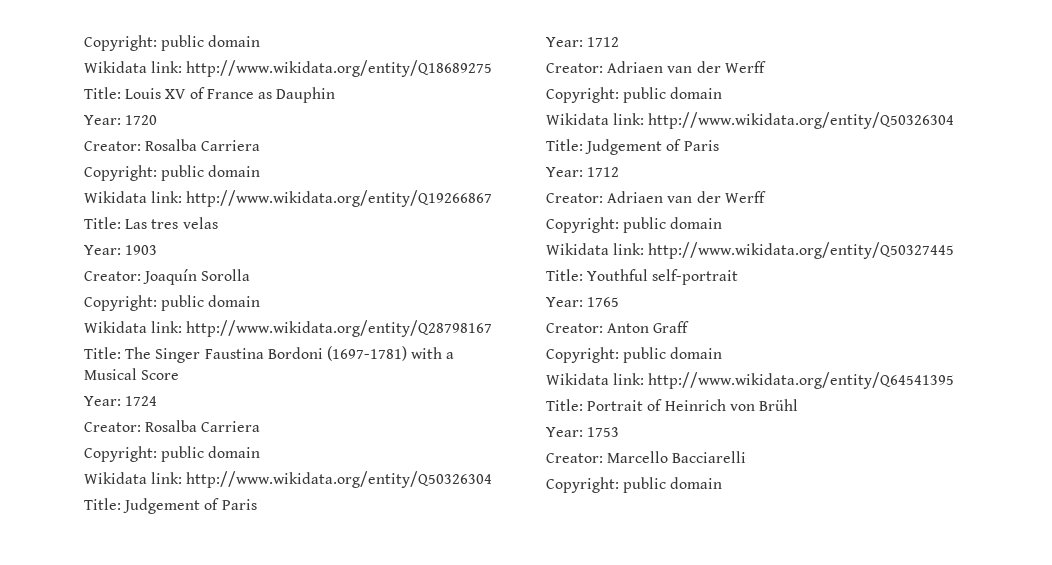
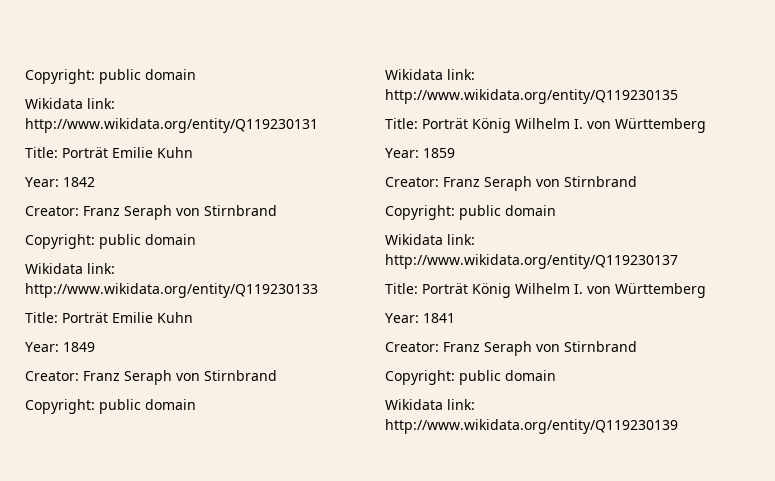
[84,35,261,51] [84,60,493,77] [84,87,336,103] [84,115,158,125] [84,139,261,151] [84,165,261,181] [84,190,493,207] [84,217,218,229] [84,245,158,255] [84,269,251,285] [84,295,261,311] [84,320,493,337] [84,346,455,363] [84,368,180,380] [84,396,158,406] [84,420,261,432] [84,446,261,462] [84,471,493,488] [84,498,257,514] [546,37,620,47] [546,61,766,73] [546,87,723,103] [546,112,955,129] [546,139,719,155] [546,167,620,177] [546,191,766,203] [546,217,723,233] [546,242,955,259] [546,269,739,285] [546,297,620,307] [546,321,690,333] [546,347,723,363] [546,372,955,389] [546,399,798,411] [546,427,620,437] [546,451,747,463] [546,477,723,493] Copyright: public domain // Wikidata link: http://www.wikidata.org/entity/Q18689275 // Title: Louis XV of France as Dauphin // Year: 1720 // Creator: Rosalba Carriera // Copyright: public domain // Wikidata link: http://www.wikidata.org/entity/Q19266867 // Title: Las tres velas // Year: 1903 // Creator: Joaquín Sorolla // Copyright: public domain // Wikidata link: http://www.wikidata.org/entity/Q28798167 // Title: The Singer Faustina Bordoni (1697-1781) with a Musical Score // Year: 1724 // Creator: Rosalba Carriera // Copyright: public domain // Wikidata link: http://www.wikidata.org/entity/Q50326304 // Title: Judgement of Paris // Year: 1712 // Creator: Adriaen van der Werff // Copyright: public domain // Wikidata link: http://www.wikidata.org/entity/Q50326304 // Title: Judgement of Paris // Year: 1712 // Creator: Adriaen van der Werff // Copyright: public domain // Wikidata link: http://www.wikidata.org/entity/Q50327445 // Title: Youthful self-portrait // Year: 1765 // Creator: Anton Graff // Copyright: public domain // Wikidata link: http://www.wikidata.org/entity/Q64541395 // Title: Portrait of Heinrich von Brühl // Year: 1753 // Creator: Marcello Bacciarelli // Copyright: public domain -> [25,69,196,84] [25,98,115,109] [25,118,318,133] [25,147,193,158] [25,177,95,187] [25,205,277,220] [25,234,196,249] [25,263,115,274] [25,283,318,298] [25,312,193,323] [25,342,95,352] [25,370,277,385] [25,399,196,414] [385,69,475,80] [385,89,678,104] [385,118,706,133] [385,148,455,158] [385,176,637,191] [385,205,556,220] [385,234,475,245] [385,254,678,269] [385,283,706,298] [385,313,455,323] [385,341,637,356] [385,370,556,385] [385,399,475,410] [385,419,678,434] Copyright: public domain // Wikidata link: http://www.wikidata.org/entity/Q119230131 // Title: Porträt Emilie Kuhn // Year: 1842 // Creator: Franz Seraph von Stirnbrand // Copyright: public domain // Wikidata link: http://www.wikidata.org/entity/Q119230133 // Title: Porträt Emilie Kuhn // Year: 1849 // Creator: Franz Seraph von Stirnbrand // Copyright: public domain // Wikidata link: http://www.wikidata.org/entity/Q119230135 // Title: Porträt König Wilhelm I. von Württemberg // Year: 1859 // Creator: Franz Seraph von Stirnbrand // Copyright: public domain // Wikidata link: http://www.wikidata.org/entity/Q119230137 // Title: Porträt König Wilhelm I. von Württemberg // Year: 1841 // Creator: Franz Seraph von Stirnbrand // Copyright: public domain // Wikidata link: http://www.wikidata.org/entity/Q119230139

